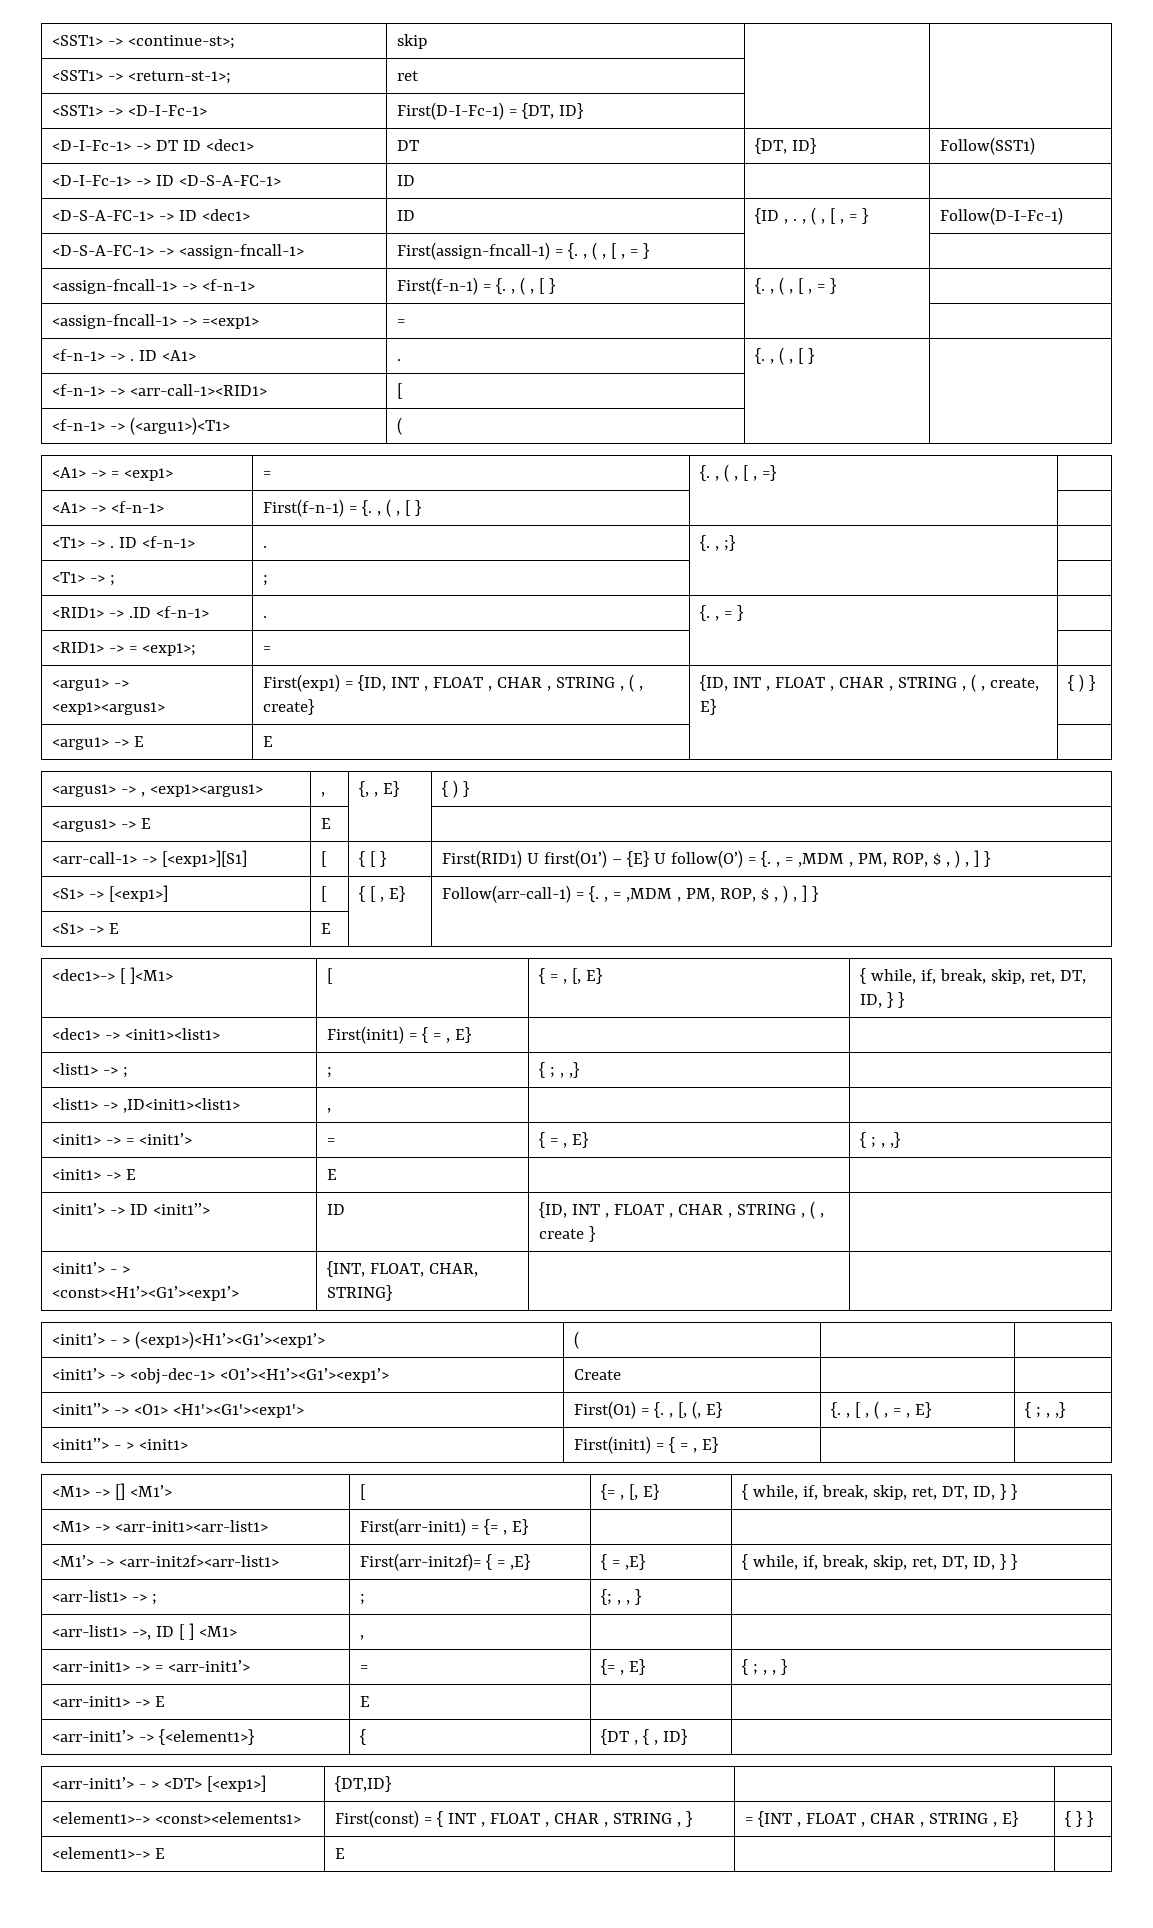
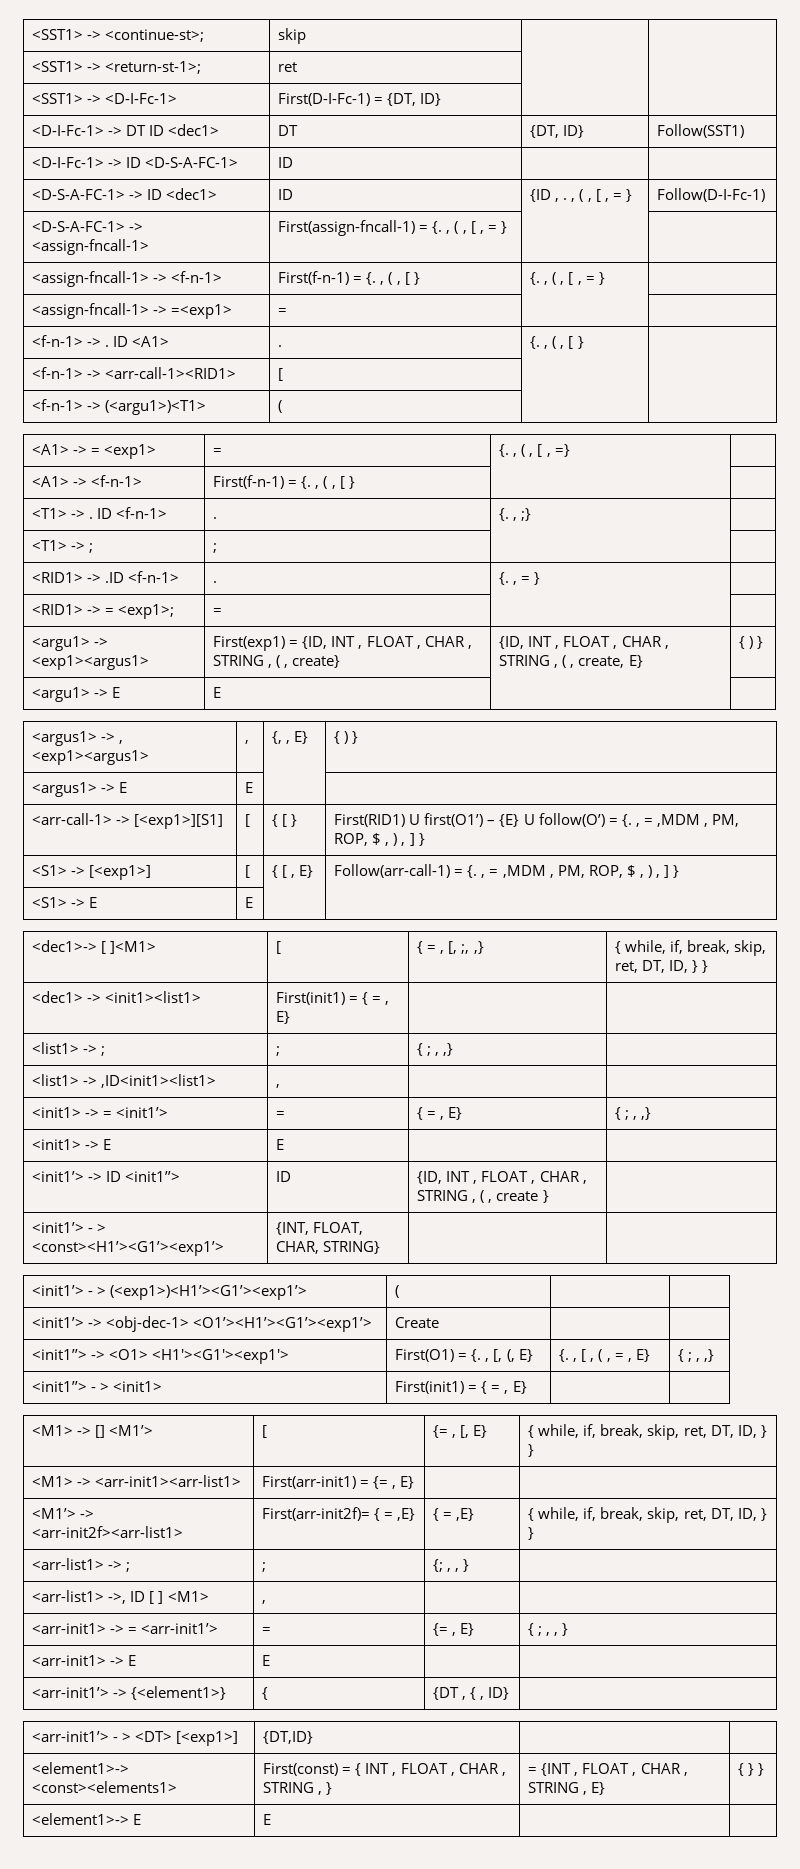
[586,968,603,984] E} -> [461,941,484,954] ;, ,}

